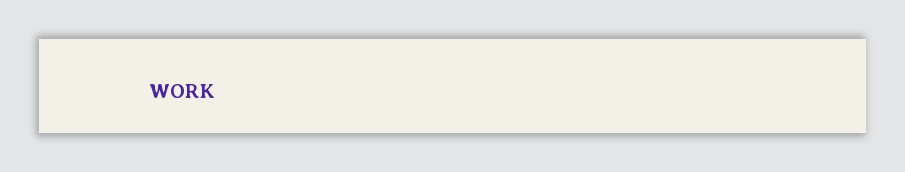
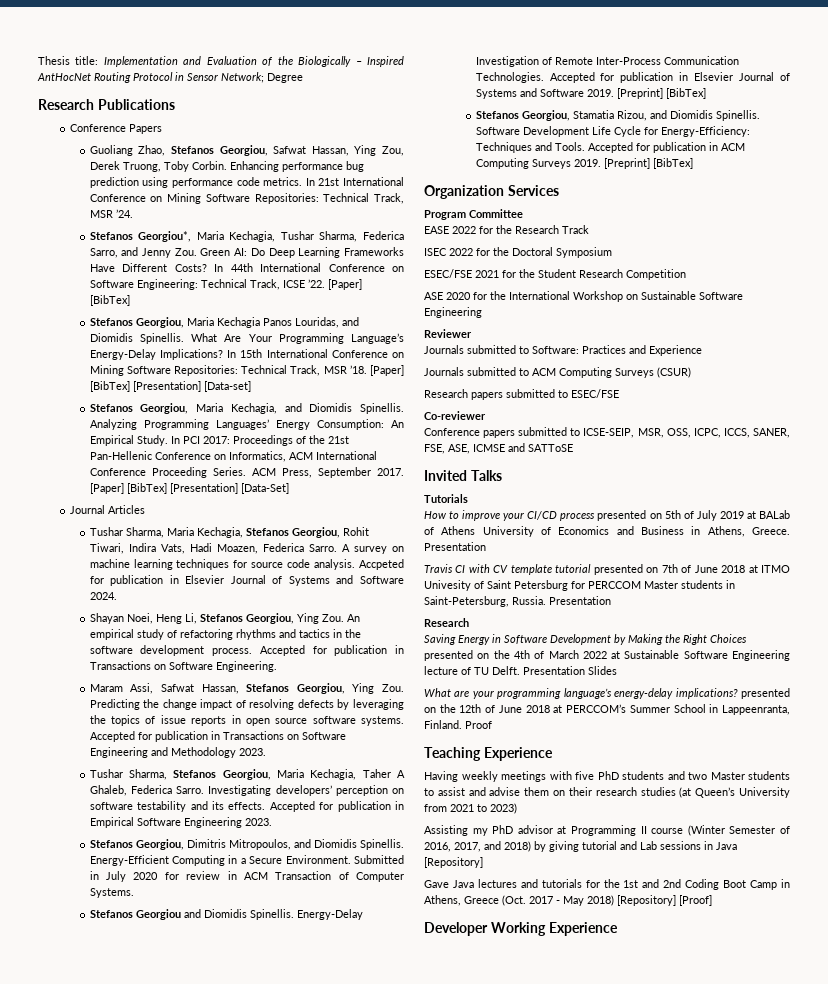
[149,84,215,98] WORK -> [38,56,405,67] [37,72,303,83] [38,99,175,110] [69,124,162,134] [89,145,404,156] [89,161,364,172] [89,177,404,188] [89,193,404,204] [89,209,133,218] [89,231,404,242] [89,247,404,258] [89,263,404,272] [89,279,362,290] [89,295,130,306] [89,317,359,328] [89,333,404,344] [89,349,404,360] [89,365,404,376] [89,381,251,392] [89,403,404,414] [89,419,404,430] [89,435,349,446] [89,451,377,462] [89,467,404,478] [89,483,289,494] [69,505,145,514] [89,527,369,538] [89,543,404,554] [89,559,404,570] [89,575,404,586] [89,592,117,600] [89,613,360,624] [89,629,361,640] [89,645,404,656] [89,661,277,672] [89,683,404,694] [89,699,404,710] [89,715,404,726] [89,731,346,742] [89,747,266,758] [89,769,405,780] [89,785,404,796] [89,801,404,812] [89,817,272,828] [89,839,404,850] [89,855,404,866] [89,871,404,882] [89,888,134,898] [89,909,363,920] [475,56,739,67] [475,72,790,83] [475,88,706,99] [475,110,760,121] [475,126,750,137] [475,142,745,153] [475,158,693,169] [424,185,559,199] [424,209,523,220] [424,225,589,234] [424,247,612,258] [424,269,686,280] [424,291,743,302] [424,307,482,318] [424,329,472,338] [424,345,702,356] [424,367,691,378] [424,389,619,400] [424,411,486,420] [424,427,790,438] [424,443,573,454] [424,470,502,481] [424,494,468,503] [424,510,790,521] [424,526,790,537] [424,542,486,551] [424,564,790,575] [424,580,735,591] [424,596,611,607] [424,618,469,627] [424,634,747,645] [424,650,790,661] [424,666,617,675] [424,688,790,699] [424,704,790,715] [424,720,492,729] [424,747,553,761] [424,771,790,782] [424,787,790,798] [424,803,517,814] [424,825,790,836] [424,841,737,852] [424,857,483,868] [424,879,790,890] [424,895,712,906] [424,922,618,936] Thesis title: Implementation and Evaluation of the Biologically – Inspired AntHocNet Routing Protocol in Sensor Network; Degree // Research Publications // Conference Papers // Guoliang Zhao, Stefanos Georgiou, Safwat Hassan, Ying Zou, Derek Truong, Toby Corbin. Enhancing performance bug prediction using performance code metrics. In 21st International Conference on Mining Software Repositories: Technical Track, MSR ’24. // Stefanos Georgiou*, Maria Kechagia, Tushar Sharma, Federica Sarro, and Jenny Zou. Green AI: Do Deep Learning Frameworks Have Different Costs? In 44th International Conference on Software Engineering: Technical Track, ICSE ’22. [Paper] [BibTex] // Stefanos Georgiou, Maria Kechagia Panos Louridas, and Diomidis Spinellis. What Are Your Programming Language’s Energy-Delay Implications? In 15th International Conference on Mining Software Repositories: Technical Track, MSR ’18. [Paper] [BibTex] [Presentation] [Data-set] // Stefanos Georgiou, Maria Kechagia, and Diomidis Spinellis. Analyzing Programming Languages’ Energy Consumption: An Empirical Study. In PCI 2017: Proceedings of the 21st Pan-Hellenic Conference on Informatics, ACM International Conference Proceeding Series. ACM Press, September 2017. [Paper] [BibTex] [Presentation] [Data-Set] // Journal Articles // Tushar Sharma, Maria Kechagia, Stefanos Georgiou, Rohit Tiwari, Indira Vats, Hadi Moazen, Federica Sarro. A survey on machine learning techniques for source code analysis. Accpeted for publication in Elsevier Journal of Systems and Software 2024. // Shayan Noei, Heng Li, Stefanos Georgiou, Ying Zou. An empirical study of refactoring rhythms and tactics in the software development process. Accepted for publication in Transactions on Software Engineering. // Maram Assi, Safwat Hassan, Stefanos Georgiou, Ying Zou. Predicting the change impact of resolving defects by leveraging the topics of issue reports in open source software systems. Accepted for publication in Transactions on Software Engineering and Methodology 2023. // Tushar Sharma, Stefanos Georgiou, Maria Kechagia, Taher A Ghaleb, Federica Sarro. Investigating developers’ perception on software testability and its effects. Accepted for publication in Empirical Software Engineering 2023. // Stefanos Georgiou, Dimitris Mitropoulos, and Diomidis Spinellis. Energy-Efficient Computing in a Secure Environment. Submitted in July 2020 for review in ACM Transaction of Computer Systems. // Stefanos Georgiou and Diomidis Spinellis. Energy-Delay Investigation of Remote Inter-Process Communication Technologies. Accepted for publication in Elsevier Journal of Systems and Software 2019. [Preprint] [BibTex] // Stefanos Georgiou, Stamatia Rizou, and Diomidis Spinellis. Software Development Life Cycle for Energy-Efficiency: Techniques and Tools. Accepted for publication in ACM Computing Surveys 2019. [Preprint] [BibTex] // Organization Services // Program Committee // EASE 2022 for the Research Track // ISEC 2022 for the Doctoral Symposium // ESEC/FSE 2021 for the Student Research Competition // ASE 2020 for the International Workshop on Sustainable Software Engineering // Reviewer // Journals submitted to Software: Practices and Experience // Journals submitted to ACM Computing Surveys (CSUR) // Research papers submitted to ESEC/FSE // Co-reviewer // Conference papers submitted to ICSE-SEIP, MSR, OSS, ICPC, ICCS, SANER, FSE, ASE, ICMSE and SATToSE // Invited Talks // Tutorials // How to improve your CI/CD process presented on 5th of July 2019 at BALab of Athens University of Economics and Business in Athens, Greece. Presentation // Travis CI with CV template tutorial presented on 7th of June 2018 at ITMO Univesity of Saint Petersburg for PERCCOM Master students in Saint-Petersburg, Russia. Presentation // Research // Saving Energy in Software Development by Making the Right Choices presented on the 4th of March 2022 at Sustainable Software Engineering lecture of TU Delft. Presentation Slides // What are your programming language’s energy-delay implications? presented on the 12th of June 2018 at PERCCOM’s Summer School in Lappeenranta, Finland. Proof // Teaching Experience // Having weekly meetings with five PhD students and two Master students to assist and advise them on their research studies (at Queen’s University from 2021 to 2023) // Assisting my PhD advisor at Programming II course (Winter Semester of 2016, 2017, and 2018) by giving tutorial and Lab sessions in Java [Repository] // Gave Java lectures and tutorials for the 1st and 2nd Coding Boot Camp in Athens, Greece (Oct. 2017 - May 2018) [Repository] [Proof] // Developer Working Experience

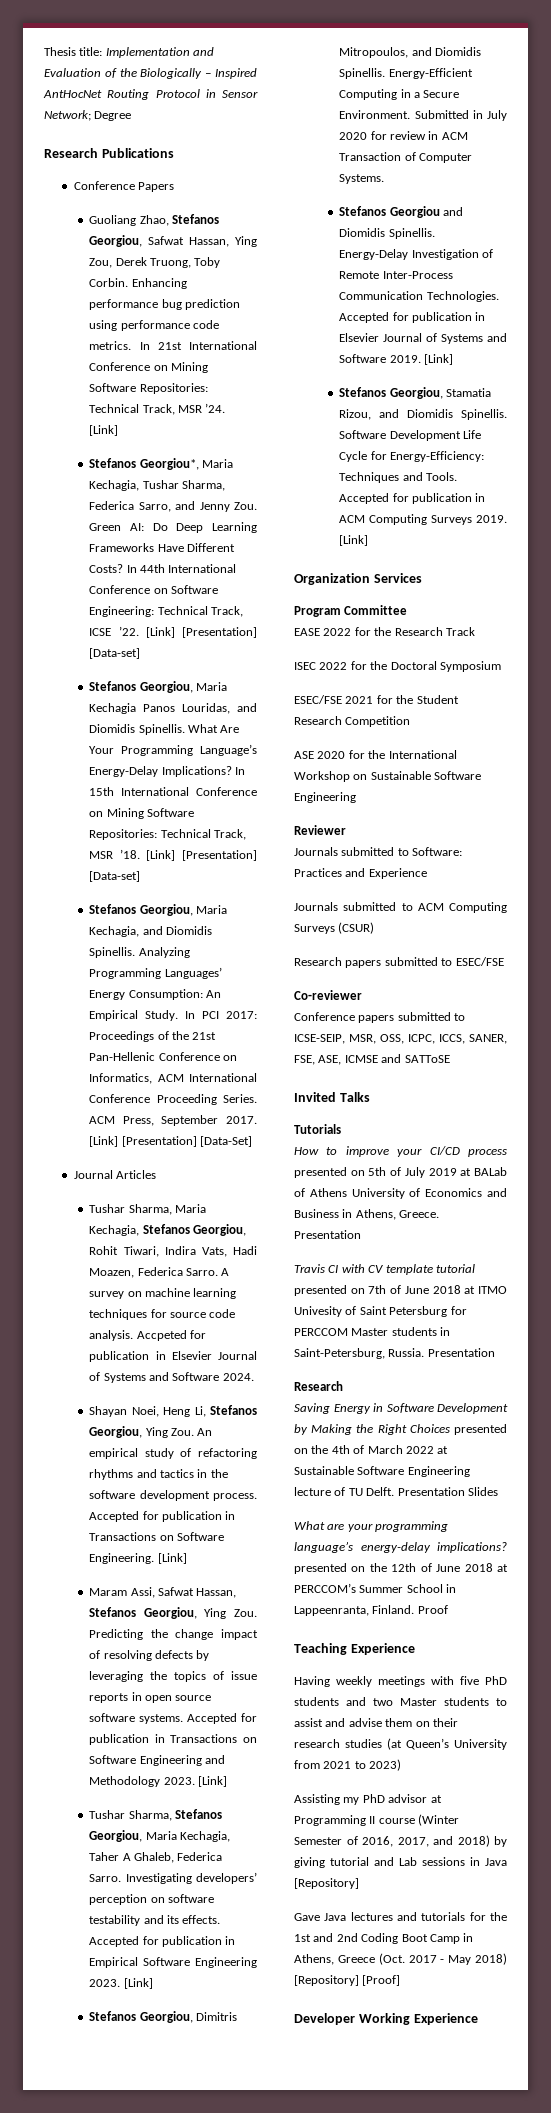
(133, 213) none -> [89,425,119,436] [Link]
[327,279,362,290] [89,295,130,306] [Paper] [BibTex] -> [145,627,257,638] [89,648,141,659] [Link] [Presentation] [Data-set]
[370,365,404,376] [89,381,130,392] [Paper] [BibTex] -> [146,850,176,861] [Link]
[89,483,167,494] [Paper] [BibTex] -> [89,1136,119,1147] [Link]
(277, 666) none -> [157,1553,187,1564] [Link]
(266, 752) none -> [198,1776,228,1787] [Link]
(272, 822) none -> [123,1978,153,1989] [Link]
[616,88,706,99] [Preprint] [BibTex] -> [424,354,454,365] [Link]
[603,158,693,169] [Preprint] [BibTex] -> [339,535,369,546] [Link]

